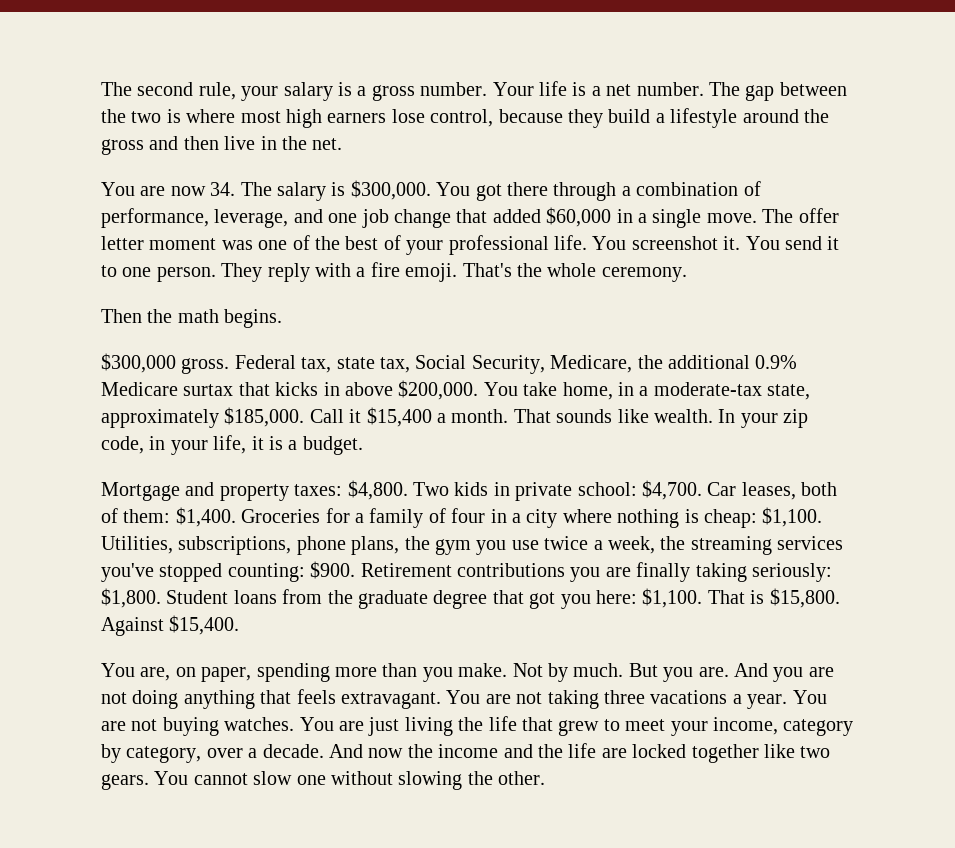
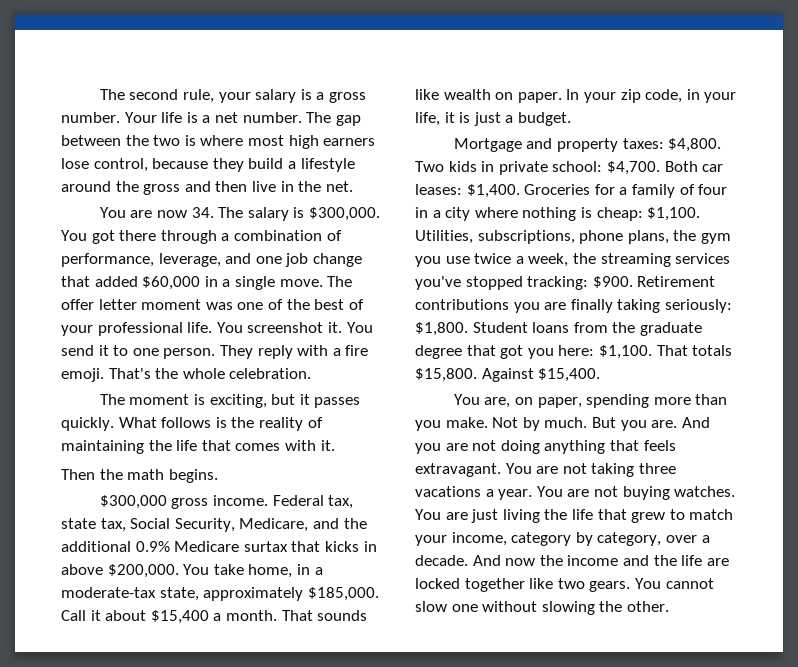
[601,267,687,282] ceremony. -> [229,368,312,379] [99,394,361,408] [61,417,323,431] [61,440,335,454] celebration. // The moment is exciting, but it passes quickly. What follows is the reality of maintaining the life that comes with it.
[181,358,230,374] gross. -> [171,495,269,509] gross income.
(633, 364) none -> [312,518,339,529] and
(362, 416) none -> [105,610,147,621] about
[653,409,713,423] wealth. -> [443,89,562,103] wealth on paper.
(283, 443) none -> [473,112,501,126] just
[707,482,838,500] [101,508,171,523] Car leases, both of them: -> [664,161,724,172] [415,184,462,195] Both car leases:
[227,563,305,582] counting: -> [527,276,589,290] tracking:
[750,590,765,604] is -> [692,345,733,356] totals
[625,719,666,731] meet -> [689,509,734,520] match

